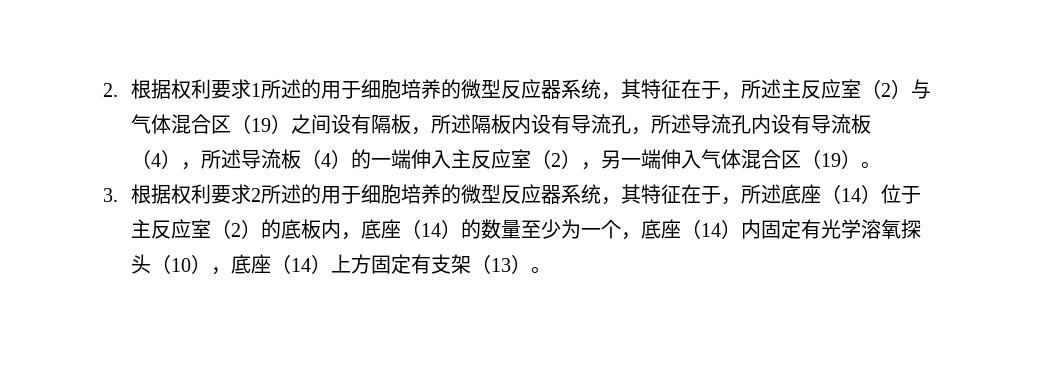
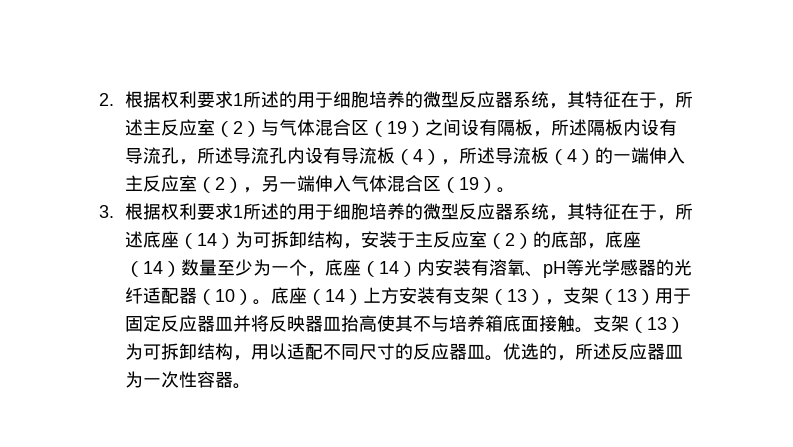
[250,188,261,202] 2 -> [232,205,243,218] 1
[880,184,901,204] 位 -> [234,231,397,249] 为可拆卸结构，安装
[300,219,481,240] 板内，底座（14）的 -> [568,231,641,249] [124,261,181,277] 部，底座（14）
[760,219,921,239] [130,254,151,274] 固定有光学溶氧探头 -> [434,259,692,278] [124,287,197,304] 安装有溶氧、pH等光学感器的光纤适配器
[210,267,231,275] ， -> [252,299,271,305] 。
[370,254,411,274] 固定 -> [398,287,435,304] 安装
(531, 264) none -> [544,287,691,305] [124,315,685,333] [124,343,683,361] [124,371,233,388] ，支架（13）用于固定反应器皿并将反映器皿抬高使其不与培养箱底面接触。支架（13）为可拆卸结构，用以适配不同尺寸的反应器皿。优选的，所述反应器皿为一次性容器

